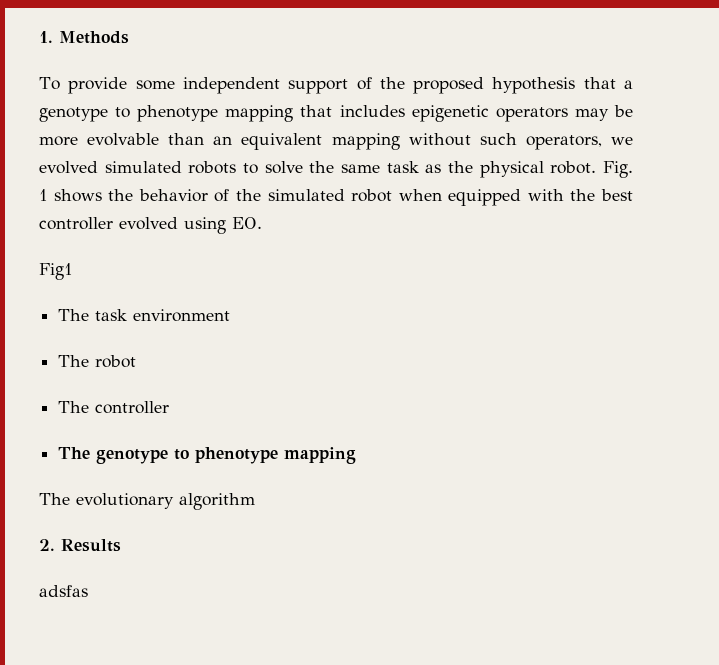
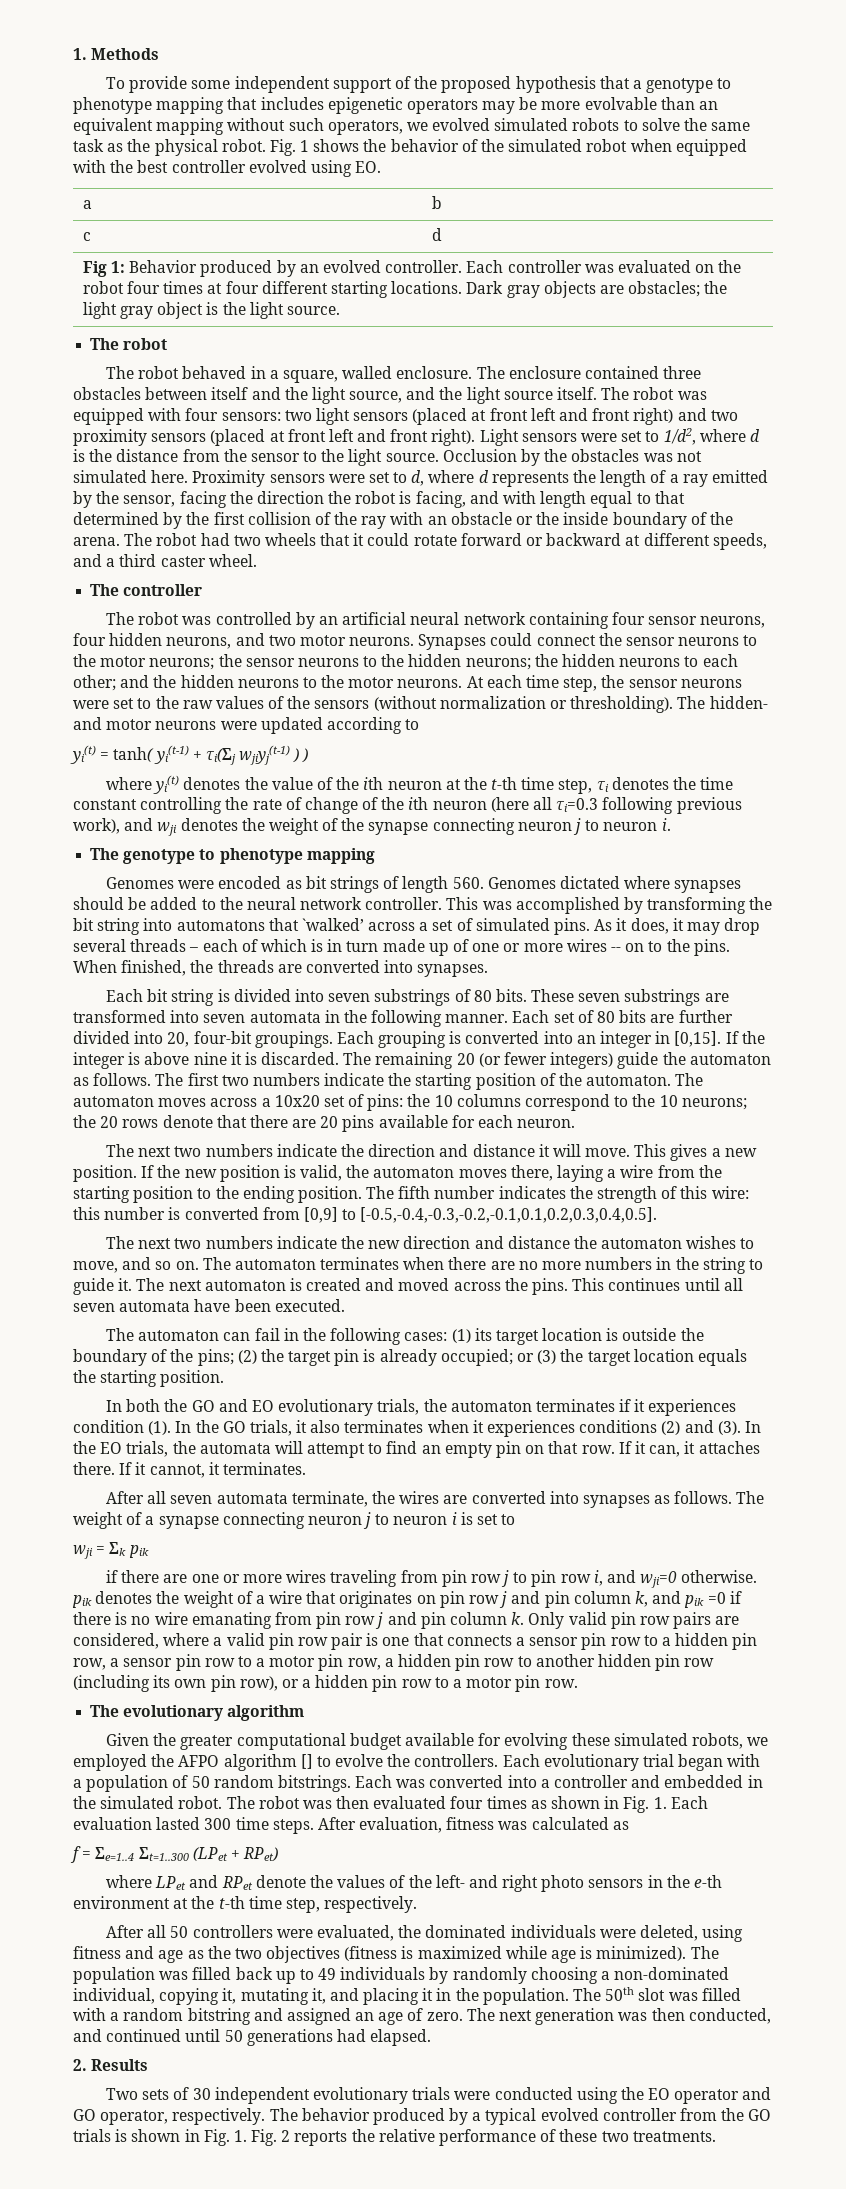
[39,263,72,280] [58,309,231,322] [58,355,137,368] [58,401,170,414] // Fig1 // The task environment // The robot // The controller -> [82,200,92,209] [431,196,442,209] [82,232,91,241] [431,228,442,241] [82,260,742,277] [82,281,728,298] [82,302,340,319] [90,338,168,350] [106,366,702,383] [73,387,707,404] [73,408,738,425] [73,428,760,446] [73,449,702,466] [73,470,768,487] [73,491,685,508] [73,512,733,529] [73,533,767,550] [73,554,257,567] [90,584,203,596] [106,612,766,629] [73,633,758,650] [73,654,738,670] [73,675,742,692] [73,696,768,713] [73,717,420,734] [70,745,309,765] [106,775,734,794] [73,797,742,814] [73,818,671,836] // a | b // c | d // Fig 1: Behavior produced by an evolved controller. Each controller was evaluated on the robot four times at four different starting locations. Dark gray objects are obstacles; the light gray object is the light source. // The robot // The robot behaved in a square, walled enclosure. The enclosure contained three obstacles between itself and the light source, and the light source itself. The robot was equipped with four sensors: two light sensors (placed at front left and front right) and two proximity sensors (placed at front left and front right). Light sensors were set to 1/d2, where d is the distance from the sensor to the light source. Occlusion by the obstacles was not simulated here. Proximity sensors were set to d, where d represents the length of a ray emitted by the sensor, facing the direction the robot is facing, and with length equal to that determined by the first collision of the ray with an obstacle or the inside boundary of the arena. The robot had two wheels that it could rotate forward or backward at different speeds, and a third caster wheel. // The controller // The robot was controlled by an artificial neural network containing four sensor neurons, four hidden neurons, and two motor neurons. Synapses could connect the sensor neurons to the motor neurons; the sensor neurons to the hidden neurons; the hidden neurons to each other; and the hidden neurons to the motor neurons. At each time step, the sensor neurons were set to the raw values of the sensors (without normalization or thresholding). The hidden- and motor neurons were updated according to // yi(t) = tanh( yi(t-1) + τi(Σj wjiyj(t-1) ) ) // where yi(t) denotes the value of the ith neuron at the t-th time step, τi denotes the time constant controlling the rate of change of the ith neuron (here all τi=0.3 following previous work), and wji denotes the weight of the synapse connecting neuron j to neuron i.
[39,493,255,510] [39,539,121,552] [39,585,88,597] The evolutionary algorithm // 2. Results // adsfas -> [106,876,742,893] [73,897,773,914] [73,918,761,935] [73,939,730,956] [73,960,489,977] [106,989,729,1006] [73,1010,733,1027] [73,1031,765,1048] [73,1052,771,1069] [73,1073,704,1090] [73,1094,747,1111] [73,1115,576,1132] [106,1144,757,1161] [73,1165,722,1182] [73,1186,749,1203] [73,1207,658,1223] [106,1236,755,1249] [73,1257,763,1274] [73,1278,743,1295] [73,1299,345,1312] [106,1328,704,1345] [73,1349,747,1366] [73,1370,225,1387] [106,1399,737,1416] [73,1420,761,1437] [73,1441,760,1458] [73,1462,306,1478] [106,1491,765,1508] [73,1512,516,1529] [73,1542,149,1559] [106,1570,758,1588] [72,1591,742,1608] [73,1612,740,1629] [73,1633,758,1650] [73,1654,715,1671] [73,1675,578,1692] [90,1705,305,1721] [106,1733,769,1750] [73,1754,761,1771] [73,1775,763,1792] [73,1796,708,1813] [73,1817,629,1834] [70,1846,279,1863] [106,1875,723,1892] [73,1896,418,1913] [106,1925,744,1942] [73,1946,719,1963] [73,1967,730,1984] [73,1987,741,2005] [73,2008,771,2025] [73,2029,432,2046] [73,2059,149,2071] [106,2087,772,2104] [73,2108,772,2125] [73,2129,716,2146] Genomes were encoded as bit strings of length 560. Genomes dictated where synapses should be added to the neural network controller. This was accomplished by transforming the bit string into automatons that `walked’ across a set of simulated pins. As it does, it may drop several threads – each of which is in turn made up of one or more wires -- on to the pins. When finished, the threads are converted into synapses. // Each bit string is divided into seven substrings of 80 bits. These seven substrings are transformed into seven automata in the following manner. Each set of 80 bits are further divided into 20, four-bit groupings. Each grouping is converted into an integer in [0,15]. If the integer is above nine it is discarded. The remaining 20 (or fewer integers) guide the automaton as follows. The first two numbers indicate the starting position of the automaton. The automaton moves across a 10x20 set of pins: the 10 columns correspond to the 10 neurons; the 20 rows denote that there are 20 pins available for each neuron. // The next two numbers indicate the direction and distance it will move. This gives a new position. If the new position is valid, the automaton moves there, laying a wire from the starting position to the ending position. The fifth number indicates the strength of this wire: this number is converted from [0,9] to [-0.5,-0.4,-0.3,-0.2,-0.1,0.1,0.2,0.3,0.4,0.5]. // The next two numbers indicate the new direction and distance the automaton wishes to move, and so on. The automaton terminates when there are no more numbers in the string to guide it. The next automaton is created and moved across the pins. This continues until all seven automata have been executed. // The automaton can fail in the following cases: (1) its target location is outside the boundary of the pins; (2) the target pin is already occupied; or (3) the target location equals the starting position. // In both the GO and EO evolutionary trials, the automaton terminates if it experiences condition (1). In the GO trials, it also terminates when it experiences conditions (2) and (3). In the EO trials, the automata will attempt to find an empty pin on that row. If it can, it attaches there. If it cannot, it terminates. // After all seven automata terminate, the wires are converted into synapses as follows. The weight of a synapse connecting neuron j to neuron i is set to // wji = Σk pik // if there are one or more wires traveling from pin row j to pin row i, and wji=0 otherwise. pik denotes the weight of a wire that originates on pin row j and pin column k, and pik =0 if there is no wire emanating from pin row j and pin column k. Only valid pin row pairs are considered, where a valid pin row pair is one that connects a sensor pin row to a hidden pin row, a sensor pin row to a motor pin row, a hidden pin row to another hidden pin row (including its own pin row), or a hidden pin row to a motor pin row. // The evolutionary algorithm // Given the greater computational budget available for evolving these simulated robots, we employed the AFPO algorithm [] to evolve the controllers. Each evolutionary trial began with a population of 50 random bitstrings. Each was converted into a controller and embedded in the simulated robot. The robot was then evaluated four times as shown in Fig. 1. Each evaluation lasted 300 time steps. After evaluation, fitness was calculated as // f = Σe=1..4 Σt=1..300 (LPet + RPet) // where LPet and RPet denote the values of the left- and right photo sensors in the e-th environment at the t-th time step, respectively. // After all 50 controllers were evaluated, the dominated individuals were deleted, using fitness and age as the two objectives (fitness is maximized while age is minimized). The population was filled back up to 49 individuals by randomly choosing a non-dominated individual, copying it, mutating it, and placing it in the population. The 50th slot was filled with a random bitstring and assigned an age of zero. The next generation was then conducted, and continued until 50 generations had elapsed. // 2. Results // Two sets of 30 independent evolutionary trials were conducted using the EO operator and GO operator, respectively. The behavior produced by a typical evolved controller from the GO trials is shown in Fig. 1. Fig. 2 reports the relative performance of these two treatments.

